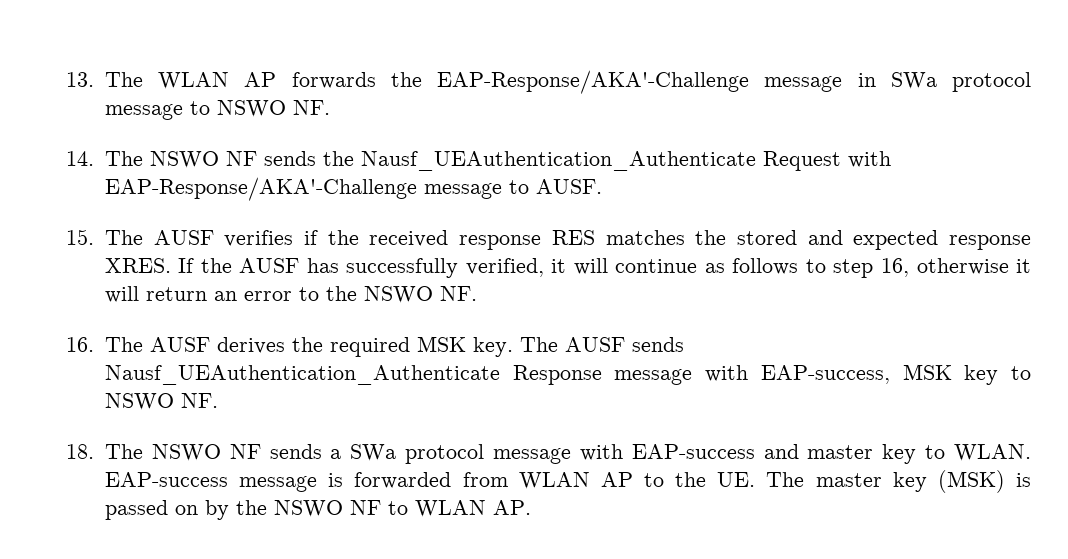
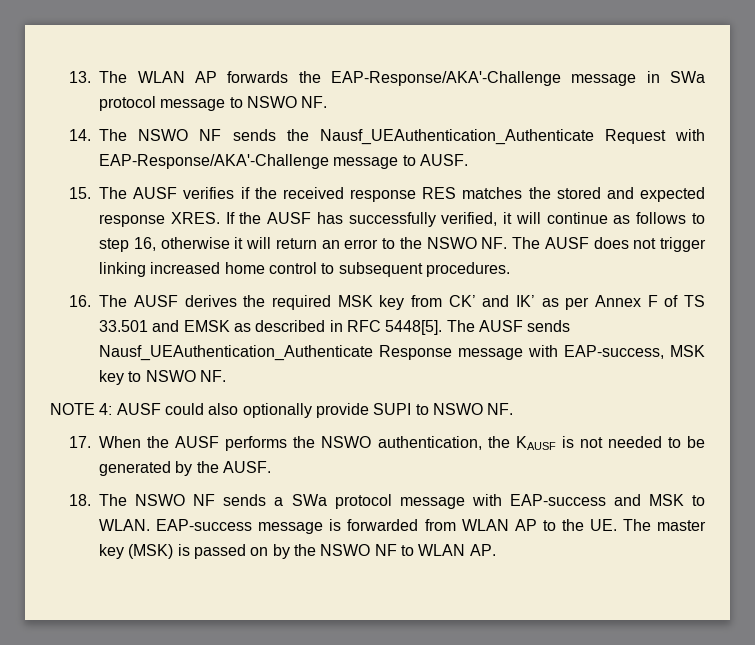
(477, 293) none -> [512,237,706,252] [99,262,511,277] The AUSF does not trigger linking increased home control to subsequent procedures.
[472,337,513,357] key. -> [379,295,705,310] [99,320,443,335] key from CK’ and IK’ as per Annex F of TS 33.501 and EMSK as described in RFC 5448[5].
(218, 400) none -> [50,403,514,418] [69,436,705,451] [99,461,272,476] // NOTE 4: AUSF could also optionally provide SUPI to NSWO NF. // 17. When the AUSF performs the NSWO authentication, the KAUSF is not needed to be generated by the AUSF.
[807,444,917,464] master key -> [648,494,684,506] MSK

